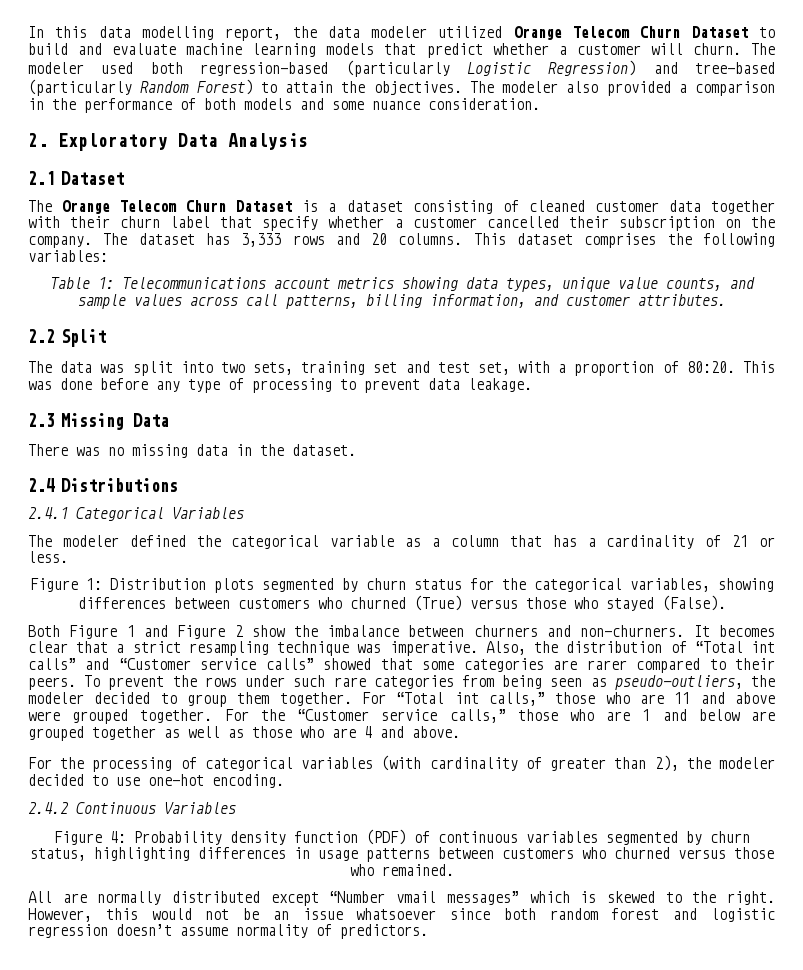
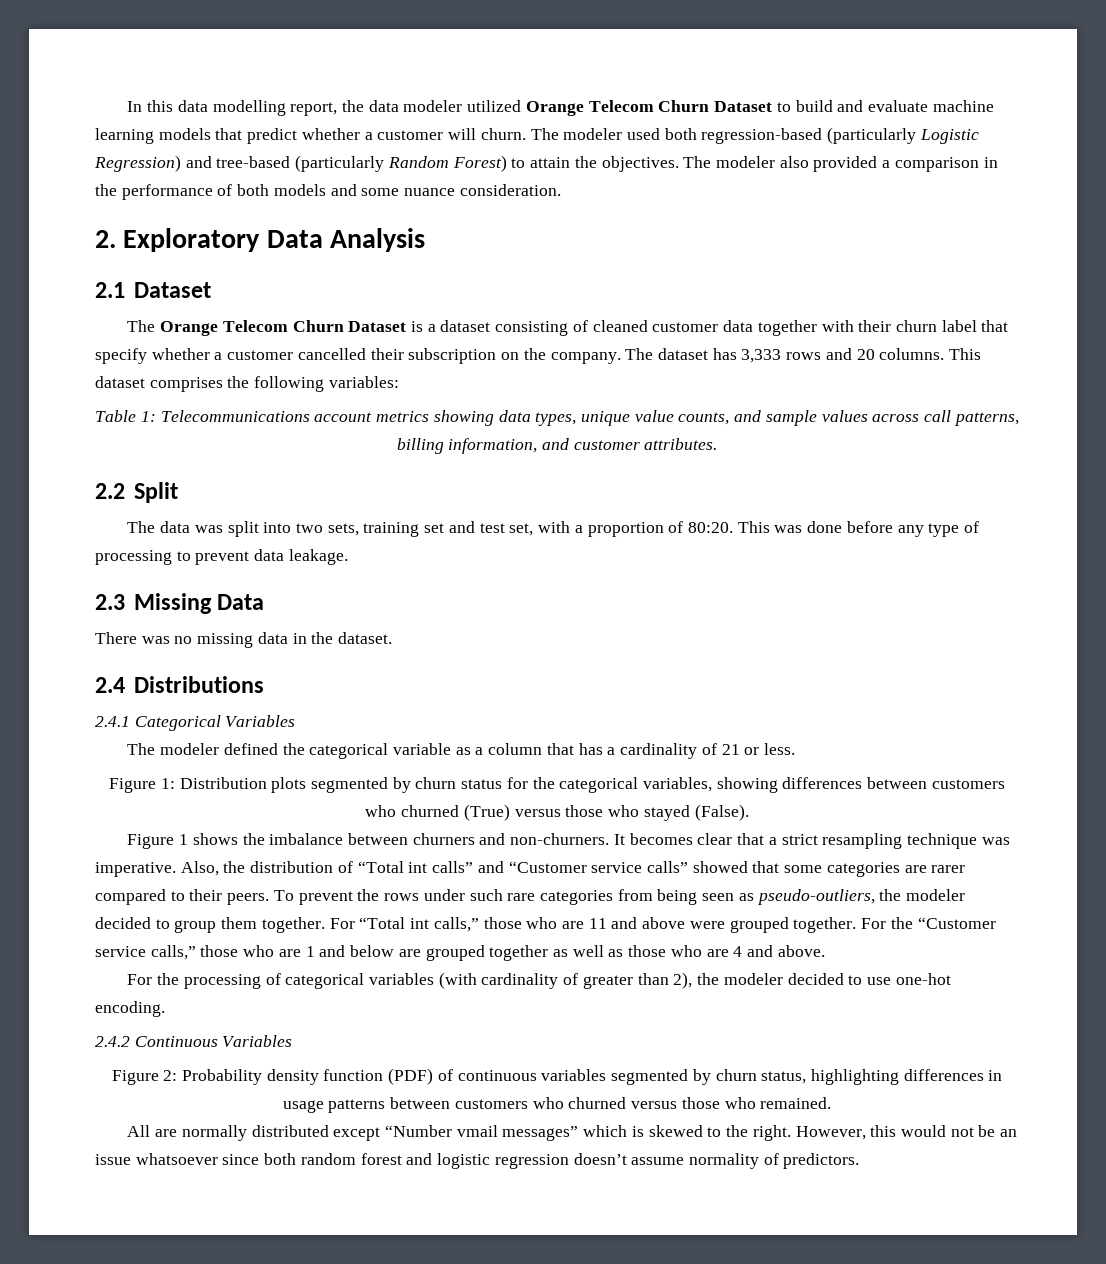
[28,625,60,637] Both -> (749, 812) none
[144,625,286,639] and Figure 2 show -> [192,833,238,845] shows
[109,831,126,843] 4: -> [163,1070,178,1081] 2:

